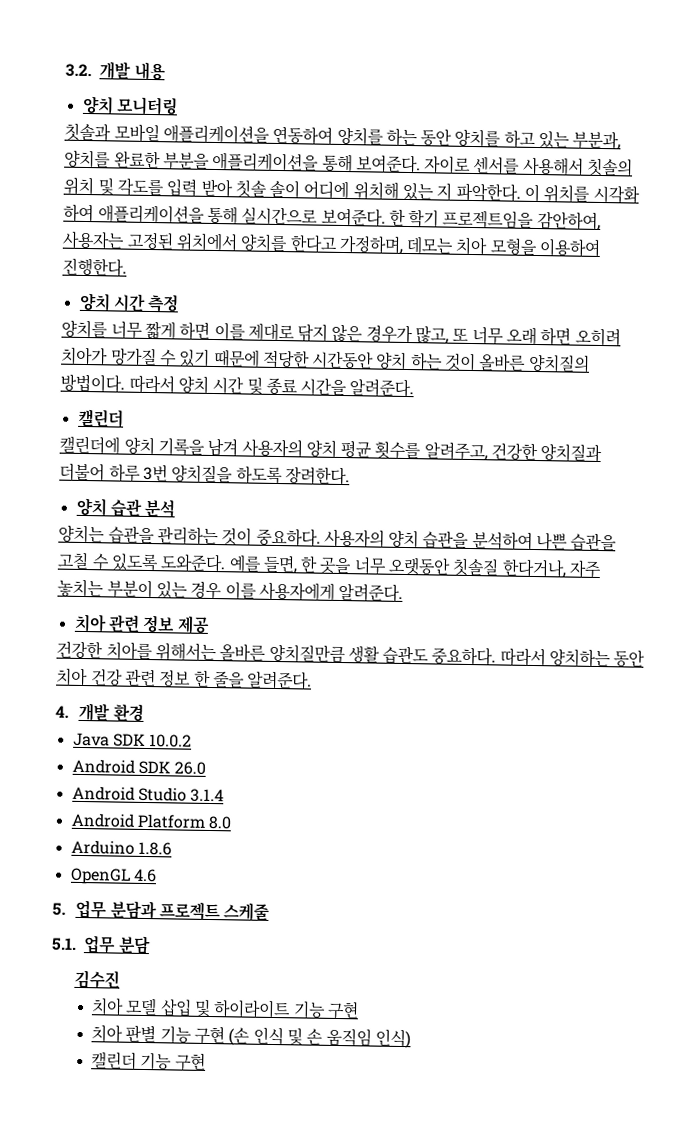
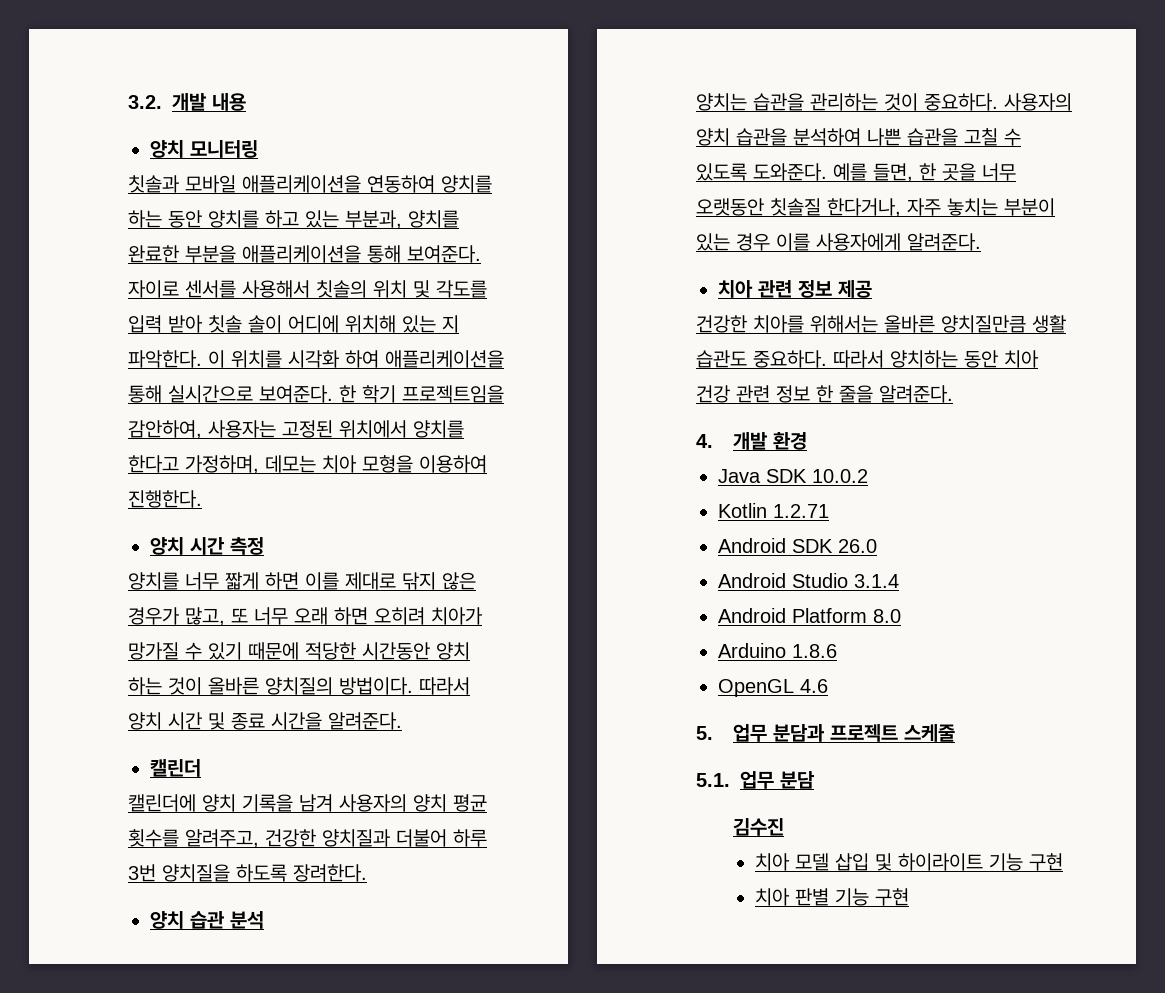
(193, 741) none -> [717,503,829,518] // Kotlin 1.2.71
[228,1026,411,1049] [91,1051,206,1071] (손 인식 및 손 움직임 인식) // 캘린더 기능 구현 -> (909, 897) none

